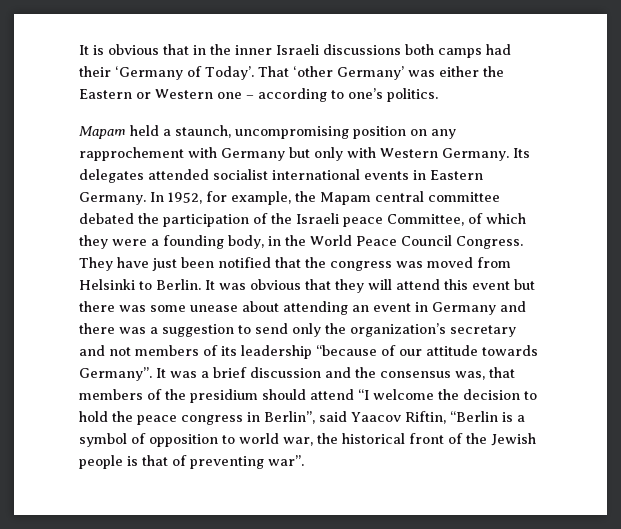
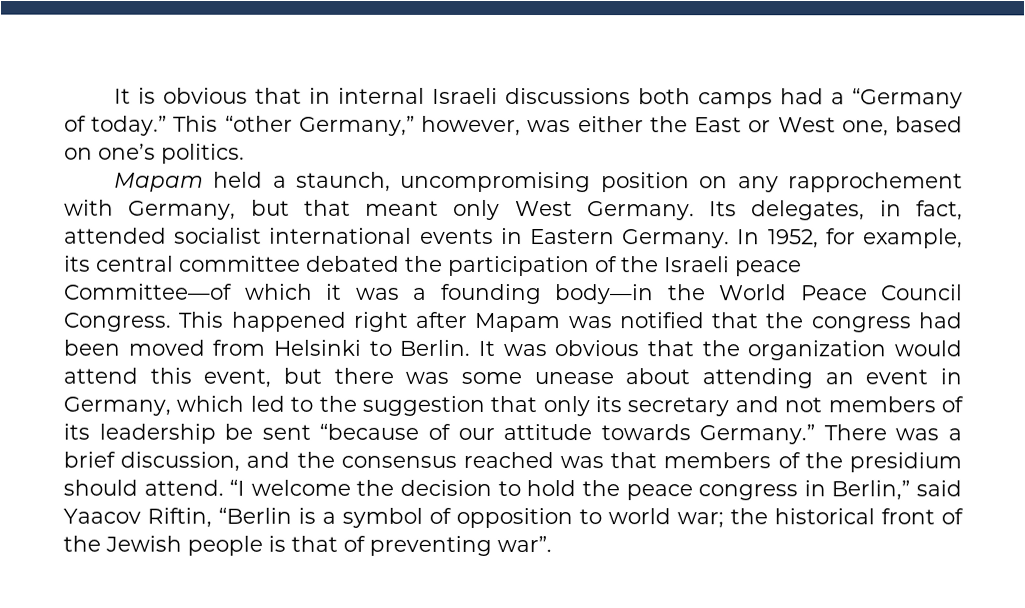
[210,44,272,55] the inner -> [337,87,425,104] internal
[79,66,504,80] [79,88,344,102] their ‘Germany of Today’. That ‘other Germany’ was either the Eastern or Western one – according to -> [830,88,964,109] [64,115,964,137] [64,147,93,160] a “Germany of today.” This “other Germany,” however, was either the East or West one, based on
[221,147,530,161] [79,169,144,183] Germany but only with Western Germany. Its delegates -> [128,199,963,221] Germany, but that meant only West Germany. Its delegates, in fact,
[295,191,371,205] the Mapam -> [64,255,91,272] its
[387,213,526,226] [79,235,281,249] Committee, of which they were a founding body, in -> [64,283,654,305] Committee—of which it was a founding body—in
[79,257,214,271] They have just been -> [178,311,612,333] This happened right after Mapam was
[396,261,423,268] was -> [917,312,962,329] [63,339,120,356] had been
[335,279,392,293] they will -> [701,340,962,361] the organization would
[472,281,510,290] event -> [203,368,272,388] event,
[432,301,526,315] [79,323,446,337] Germany and there was a suggestion to send only the organization’s -> [63,395,623,417] Germany, which led to the suggestion that only its
(312, 352) none -> [224,423,311,440] be sent
[79,367,166,381] Germany”. It -> [699,424,887,445] Germany.” There
[250,367,321,378] discussion -> [120,451,241,472] discussion,
[455,371,485,380] was, -> [462,451,605,469] reached was
[310,389,354,400] attend -> [143,479,224,496] attend.
[264,411,315,424] Berlin”, -> [831,480,911,501] Berlin,”
[283,437,313,446] war, -> [677,512,724,529] war;

